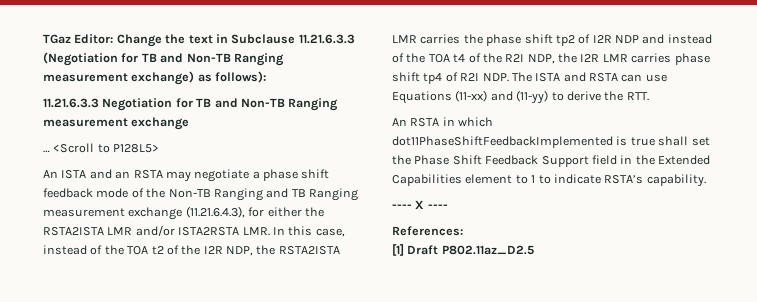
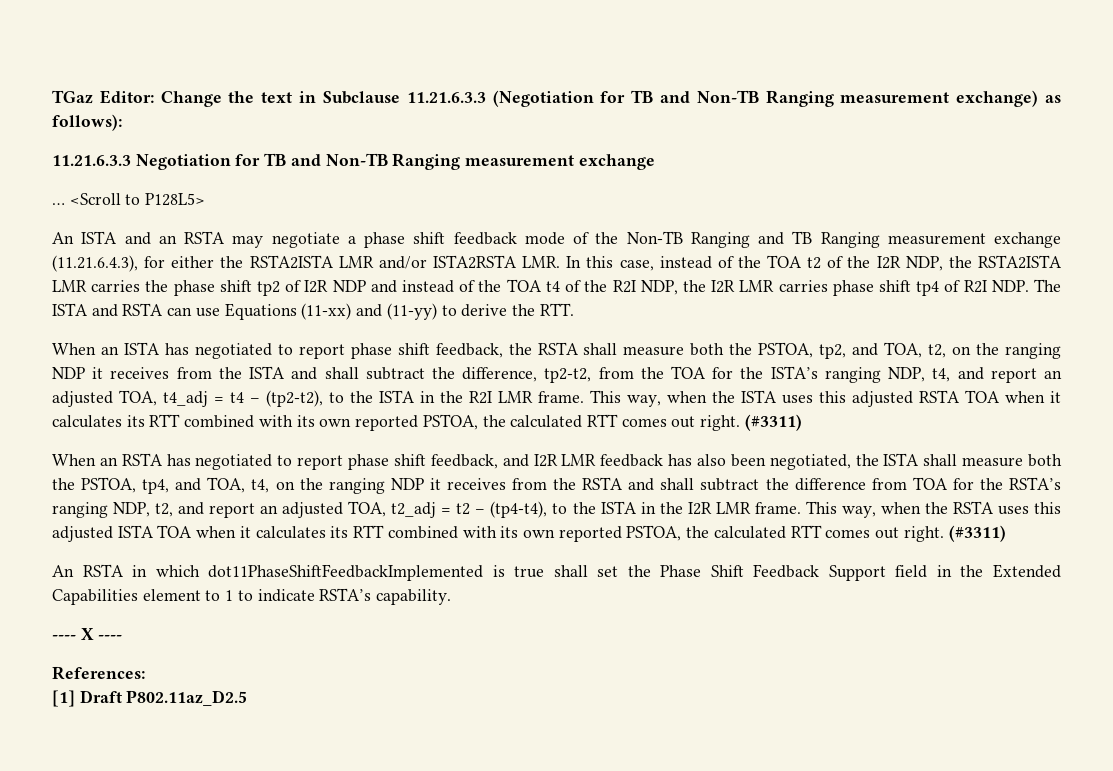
(649, 96) none -> [52,342,1062,359] [52,366,1063,383] [52,390,1061,407] [52,414,802,431] [52,453,1063,470] [52,477,1062,494] [52,501,1062,518] [52,525,1006,542] // When an ISTA has negotiated to report phase shift feedback, the RSTA shall measure both the PSTOA, tp2, and TOA, t2, on the ranging NDP it receives from the ISTA and shall subtract the difference, tp2-t2, from the TOA for the ISTA’s ranging NDP, t4, and report an adjusted TOA, t4_adj = t4 – (tp2-t2), to the ISTA in the R2I LMR frame. This way, when the ISTA uses this adjusted RSTA TOA when it calculates its RTT combined with its own reported PSTOA, the calculated RTT comes out right. (#3311) // When an RSTA has negotiated to report phase shift feedback, and I2R LMR feedback has also been negotiated, the ISTA shall measure both the PSTOA, tp4, and TOA, t4, on the ranging NDP it receives from the RSTA and shall subtract the difference from TOA for the RSTA’s ranging NDP, t2, and report an adjusted TOA, t2_adj = t2 – (tp4-t4), to the ISTA in the I2R LMR frame. This way, when the RSTA uses this adjusted ISTA TOA when it calculates its RTT combined with its own reported PSTOA, the calculated RTT comes out right. (#3311)

